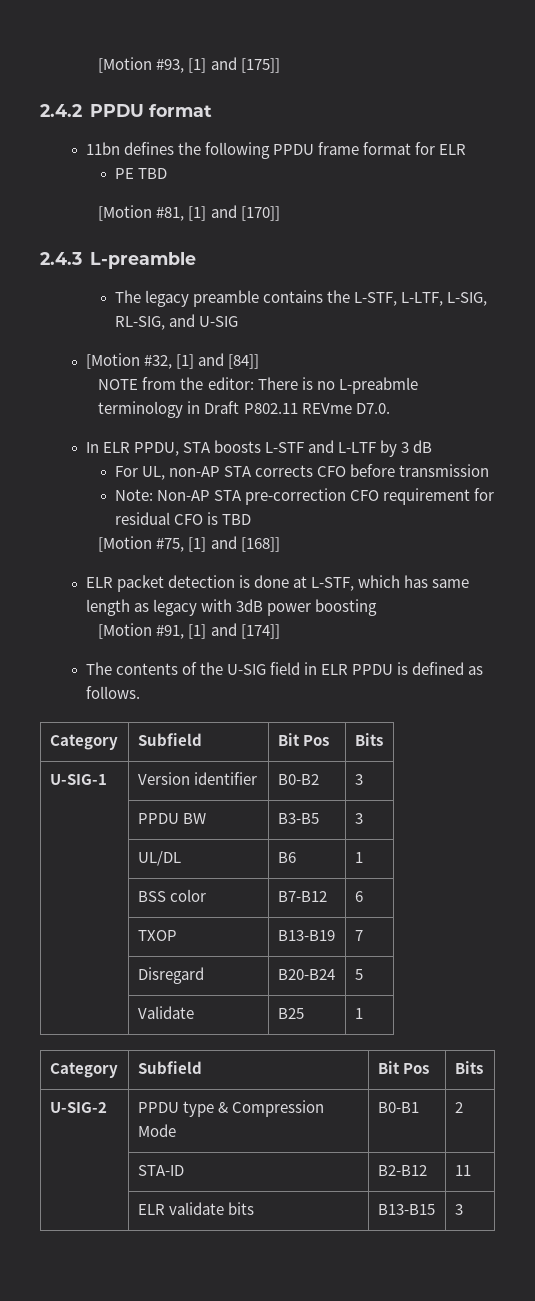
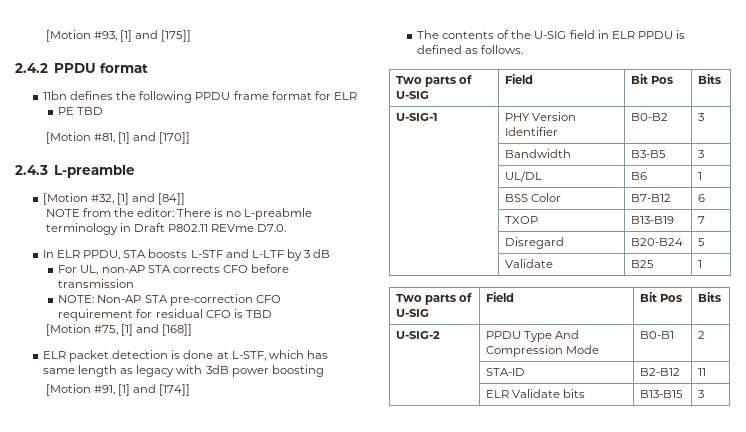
[114,290,488,307] [114,314,238,330] // The legacy preamble contains the L-STF, L-LTF, L-SIG, RL-SIG, and U-SIG -> (135, 171) none
[114,489,153,501] Note: -> [58,295,95,303] NOTE:
[49,734,118,750] [137,733,202,746] Category | Subfield -> [396,75,473,87] [396,91,430,99] [505,74,534,84] Two parts of U-SIG | Field
[137,772,257,785] Version identifier -> [505,112,577,121] [505,127,559,136] PHY Version Identifier
[137,813,206,824] PPDU BW -> [505,149,572,158] Bandwidth
[169,889,206,902] color -> [531,193,562,202] Color
[49,1062,118,1078] [137,1061,202,1074] Category | Subfield -> [396,293,473,305] [396,309,430,317] [486,292,515,302] Two parts of U-SIG | Field
[182,1101,228,1117] type & -> [524,330,580,342] Type And
[168,1202,224,1215] validate -> [512,389,561,398] Validate

